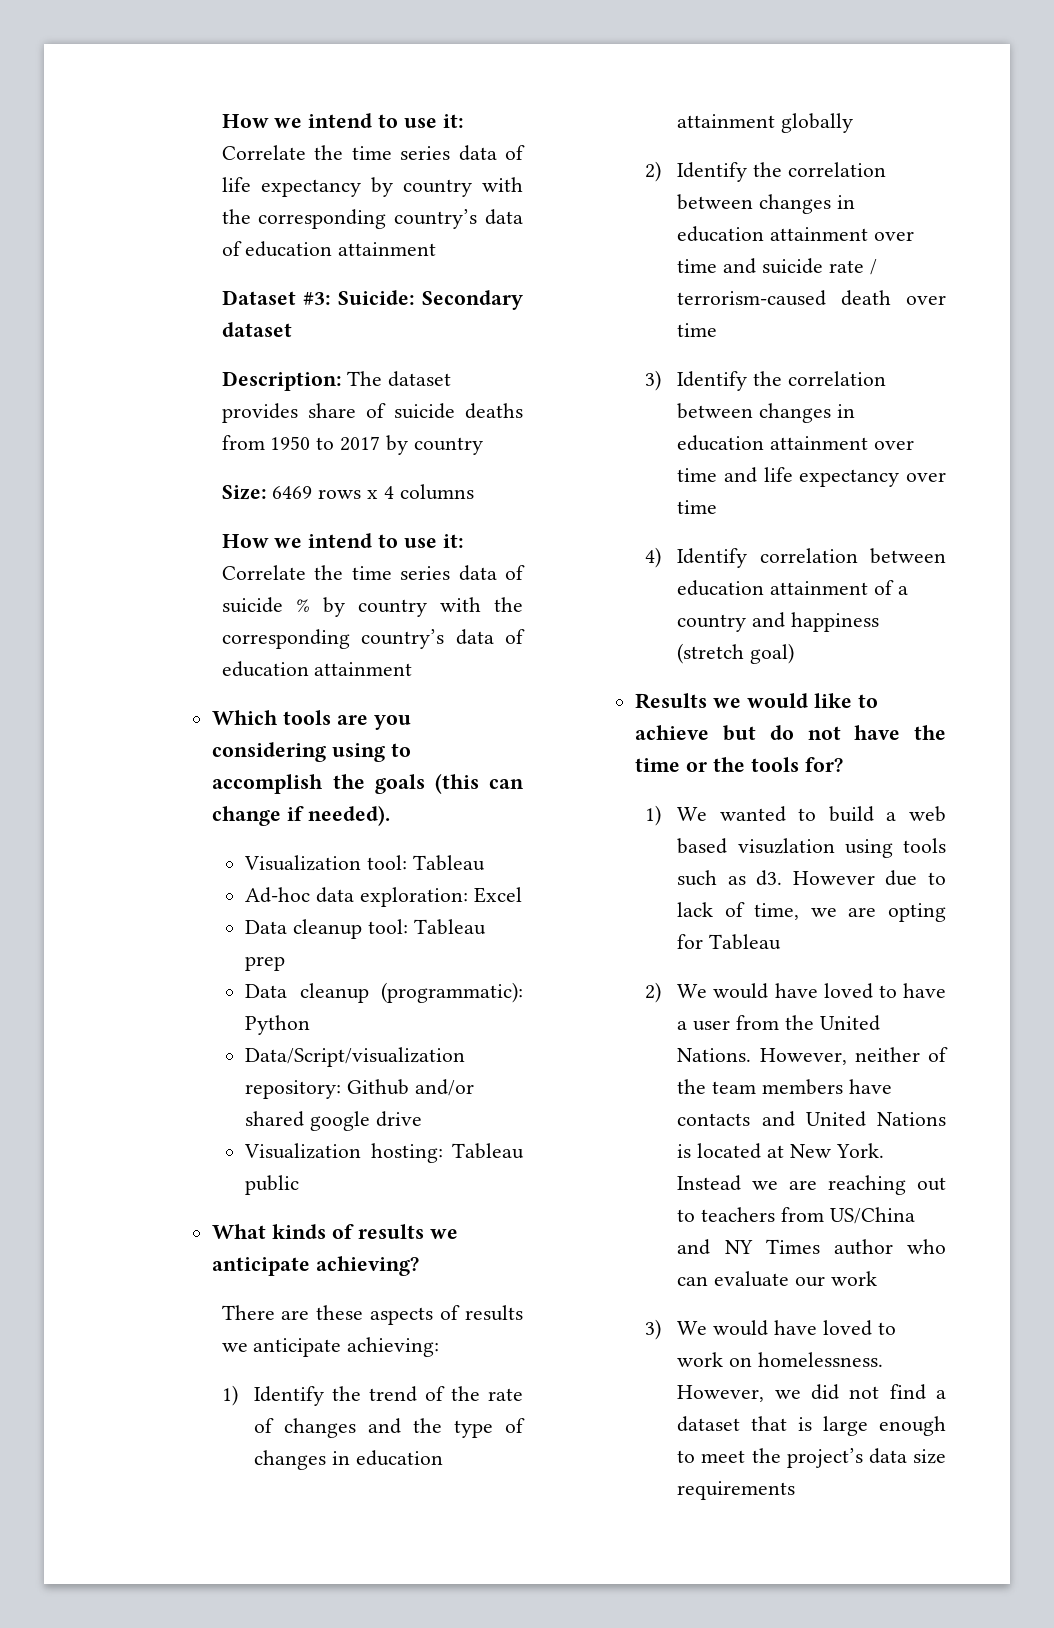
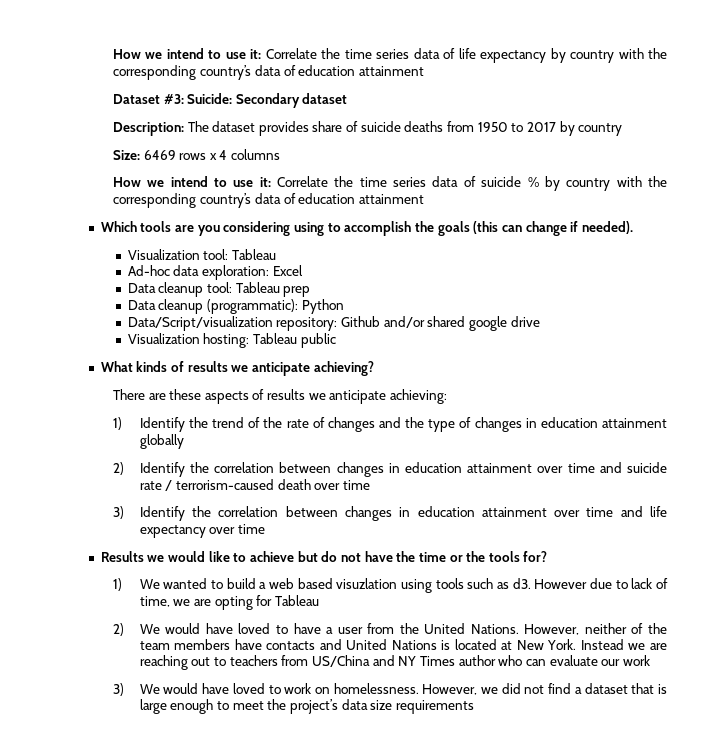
[644,547,946,568] [677,580,908,596] [677,612,879,632] [677,643,795,664] // 4) Identify correlation between education attainment of a country and happiness (stretch goal) -> (266, 529) none

